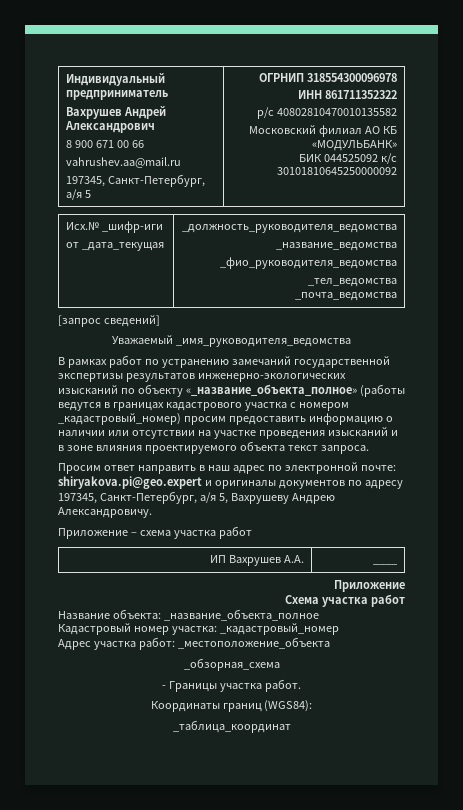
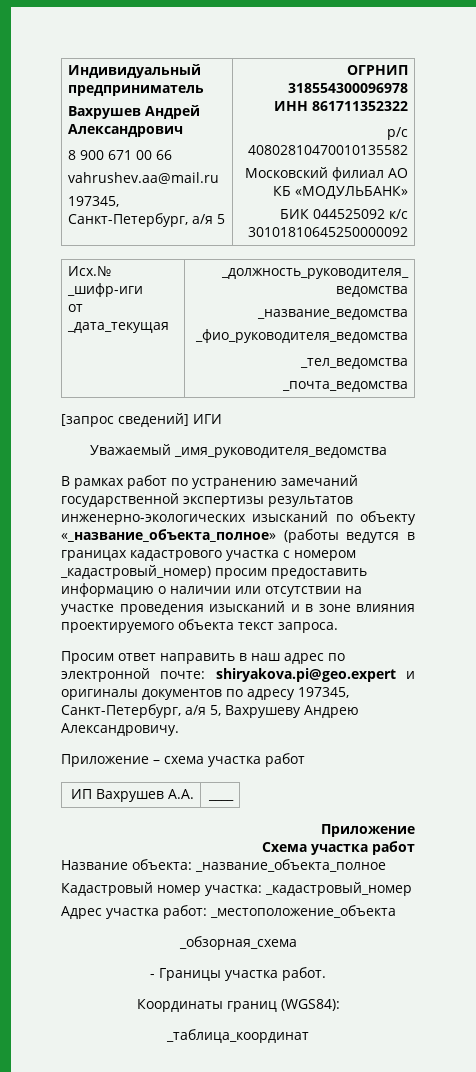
(160, 321) none -> [193,414,222,424] ИГИ

